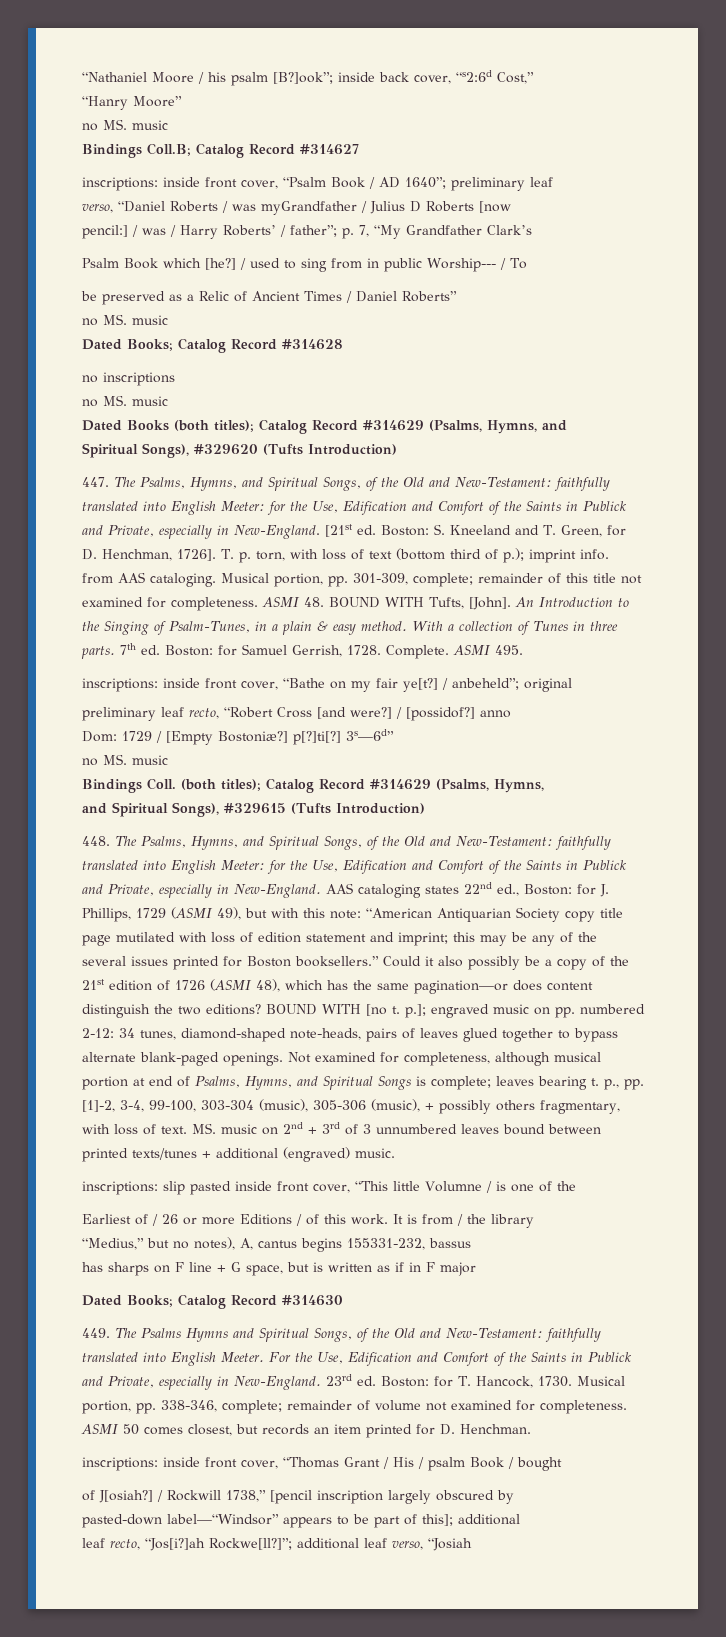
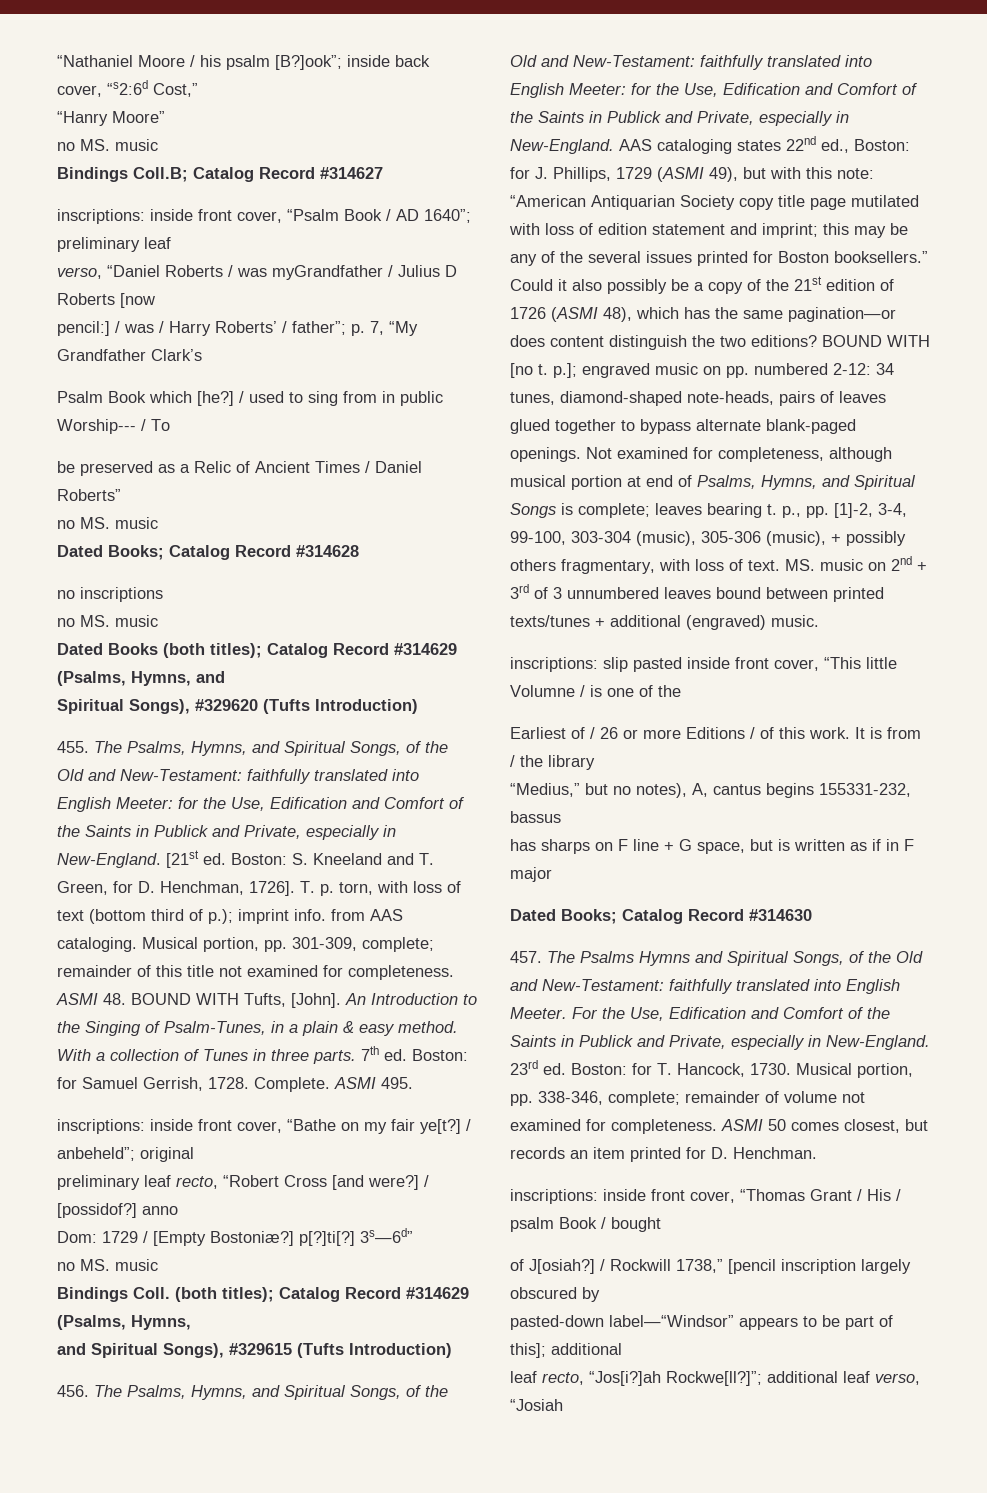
[82,477,109,487] 447. -> [57,741,89,753] 455.
[82,836,110,846] 448. -> [57,1385,89,1397] 456.
[82,1328,110,1338] 449. -> [510,951,542,963] 457.

